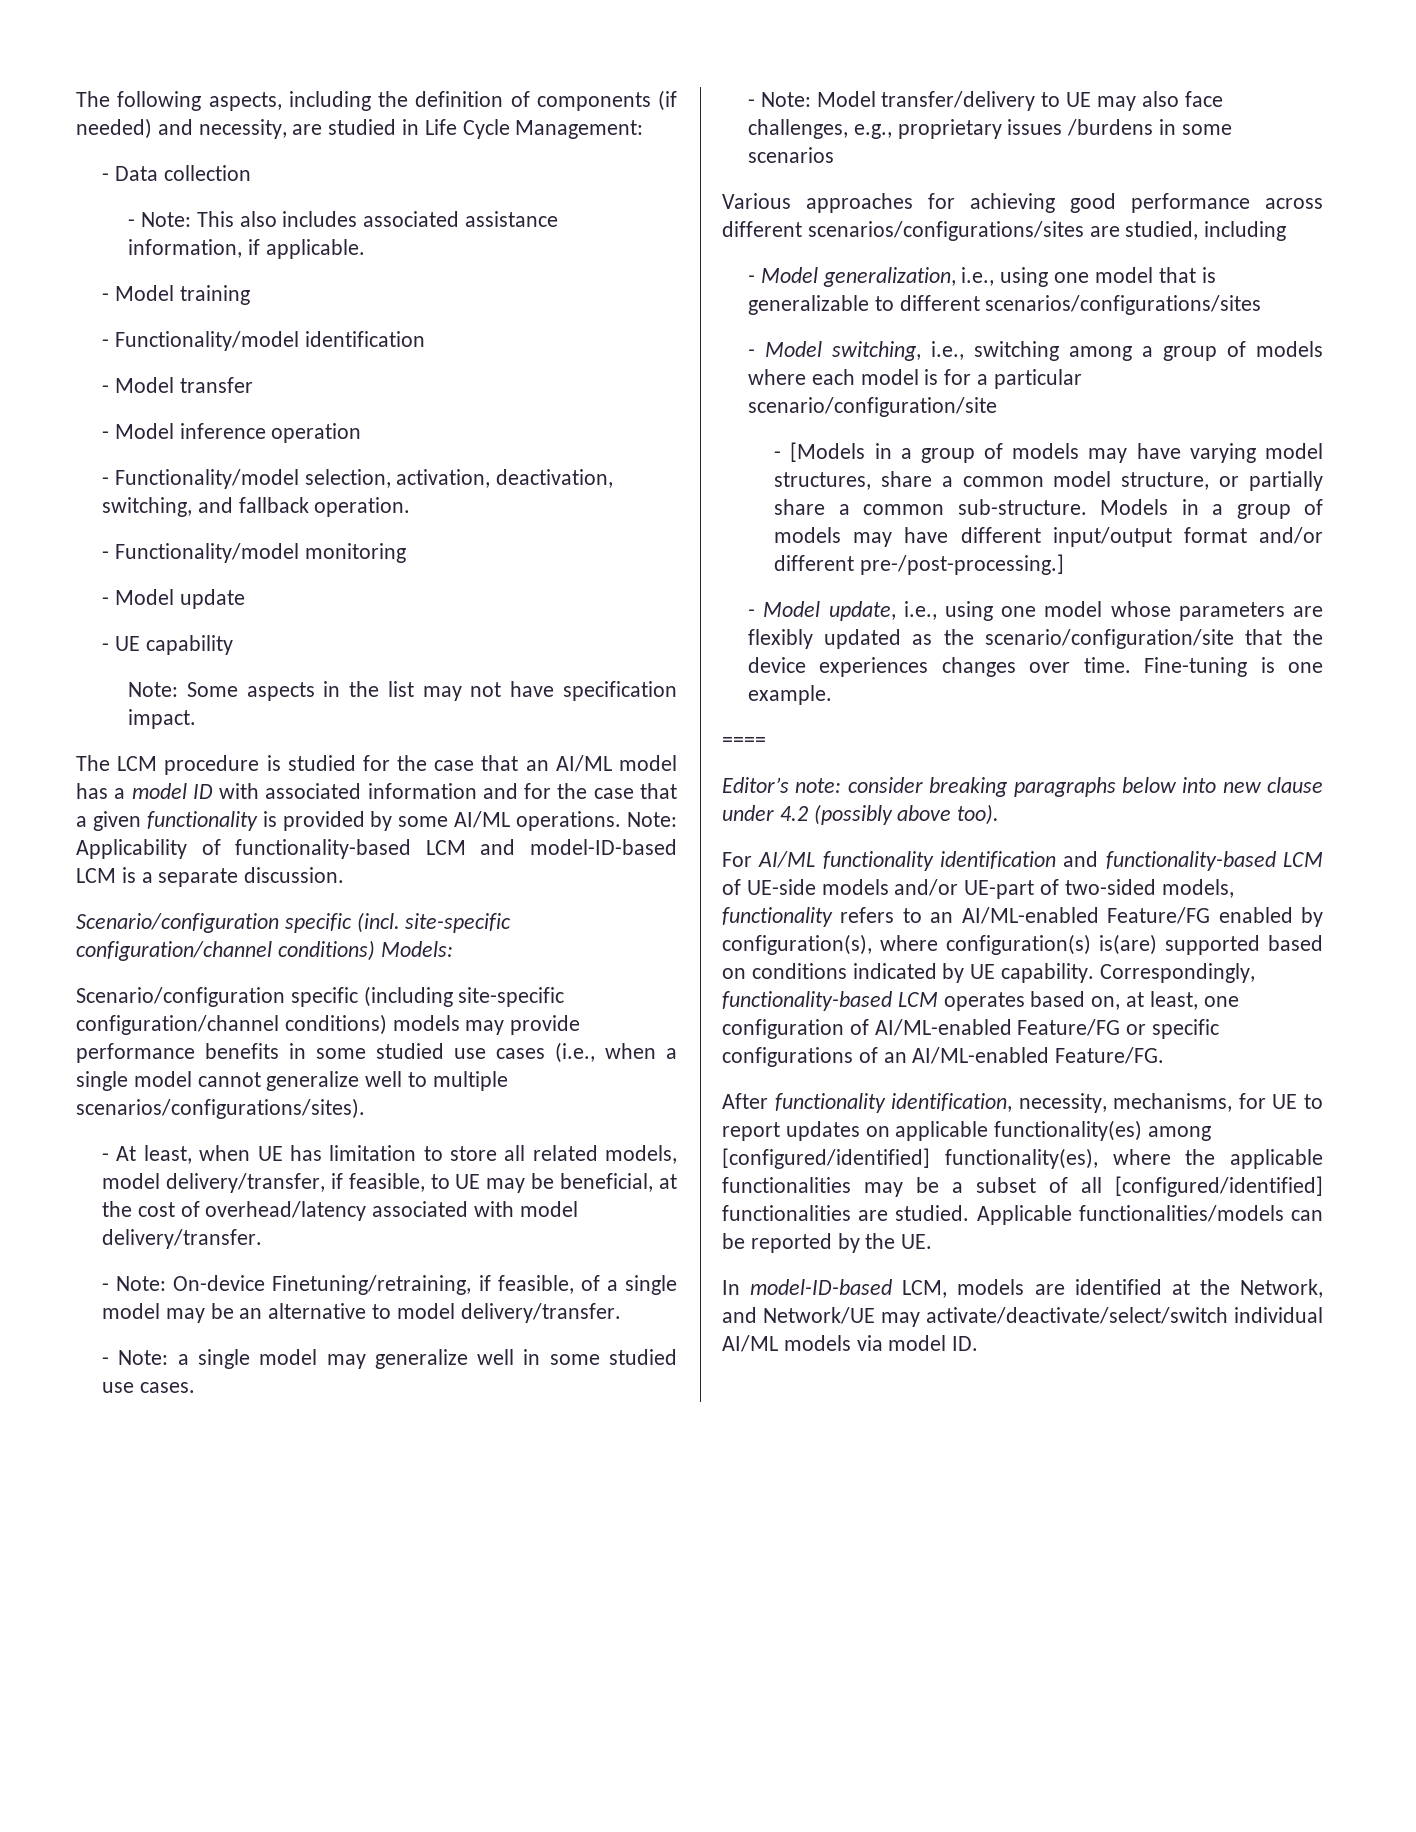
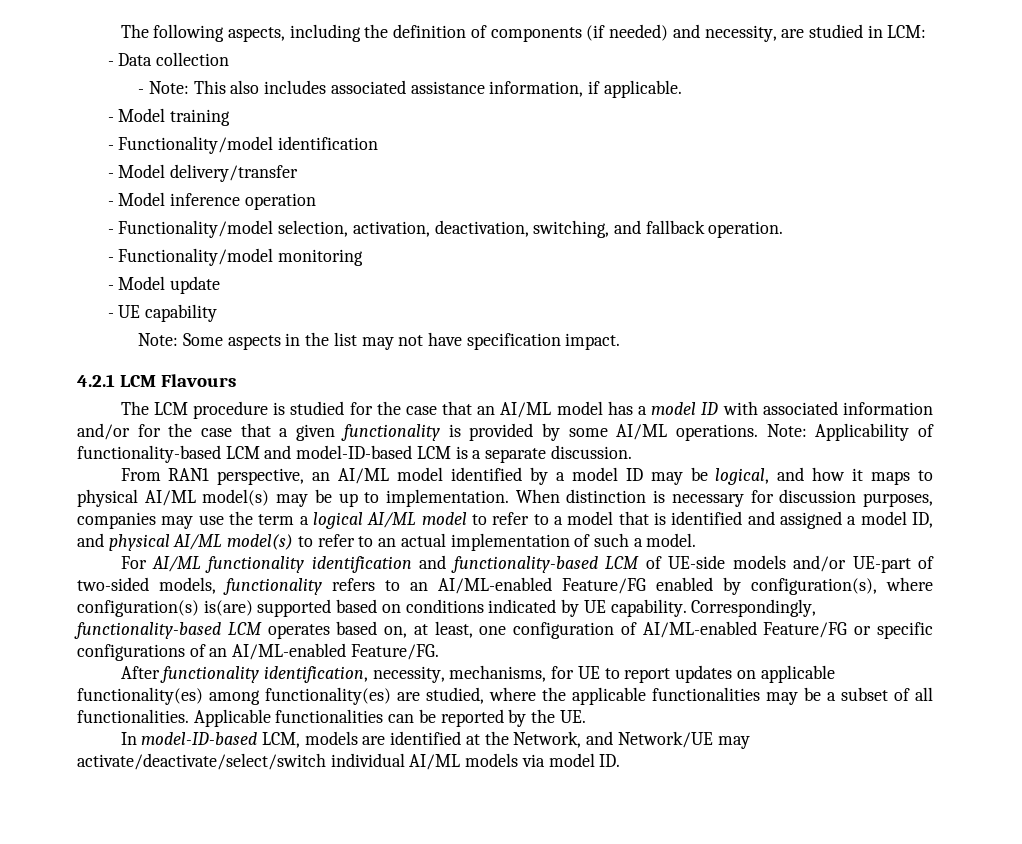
[424,119,644,139] Life Cycle Management: -> [887,25,927,38] LCM:
[179,377,253,393] transfer -> [170,164,299,182] delivery/transfer
(197, 719) none -> [77,374,237,387] // 4.2.1 LCM Flavours
[482,783,518,799] and -> [77,423,130,440] and/or
[76,912,512,933] [76,940,453,961] [76,986,565,1007] [76,1014,581,1035] [76,1042,677,1063] [76,1071,508,1091] [76,1098,365,1119] [102,1145,677,1164] [102,1173,677,1193] [102,1201,578,1221] [102,1229,263,1249] [102,1275,677,1295] [102,1303,621,1323] [102,1349,677,1369] [102,1382,195,1393] [748,91,1223,111] [748,119,1232,139] [748,147,835,163] [722,193,1323,213] [722,221,1287,241] [748,267,1216,287] [748,295,1262,315] [748,341,1323,361] [748,369,1082,389] [748,397,998,417] [774,442,1323,463] [774,471,1323,491] [774,499,1323,519] [774,527,1323,547] [774,554,1064,575] [748,601,1323,621] [748,629,1323,649] [748,657,1323,677] [748,685,833,705] [722,737,766,747] [722,777,1323,797] [722,804,1000,825] Scenario/configuration specific (incl. site-specific configuration/channel conditions) Models: // Scenario/configuration specific (including site-specific configuration/channel conditions) models may provide performance benefits in some studied use cases (i.e., when a single model cannot generalize well to multiple scenarios/configurations/sites). // - At least, when UE has limitation to store all related models, model delivery/transfer, if feasible, to UE may be beneficial, at the cost of overhead/latency associated with model delivery/transfer. // - Note: On-device Finetuning/retraining, if feasible, of a single model may be an alternative to model delivery/transfer. // - Note: a single model may generalize well in some studied use cases. // - Note: Model transfer/delivery to UE may also face challenges, e.g., proprietary issues /burdens in some scenarios // Various approaches for achieving good performance across different scenarios/configurations/sites are studied, including // - Model generalization, i.e., using one model that is generalizable to different scenarios/configurations/sites // - Model switching, i.e., switching among a group of models where each model is for a particular scenario/configuration/site // - [Models in a group of models may have varying model structures, share a common model structure, or partially share a common sub-structure. Models in a group of models may have different input/output format and/or different pre-/post-processing.] // - Model update, i.e., using one model whose parameters are flexibly updated as the scenario/configuration/site that the device experiences changes over time. Fine-tuning is one example. // ==== // Editor’s note: consider breaking paragraphs below into new clause under 4.2 (possibly above too). -> [120,467,934,485] [77,489,933,507] [77,511,934,529] [77,533,697,551] From RAN1 perspective, an AI/ML model identified by a model ID may be logical, and how it maps to physical AI/ML model(s) may be up to implementation. When distinction is necessary for discussion purposes, companies may use the term a logical AI/ML model to refer to a model that is identified and assigned a model ID, and physical AI/ML model(s) to refer to an actual implementation of such a model.
[722,1148,1098,1169] [configured/identified] functionality(es), -> [265,687,484,705] functionality(es) are studied,
[1115,1176,1323,1197] [722,1205,1284,1225] [configured/identified] functionalities are studied. Applicable functionalities/models -> [77,709,384,727] functionalities. Applicable functionalities

